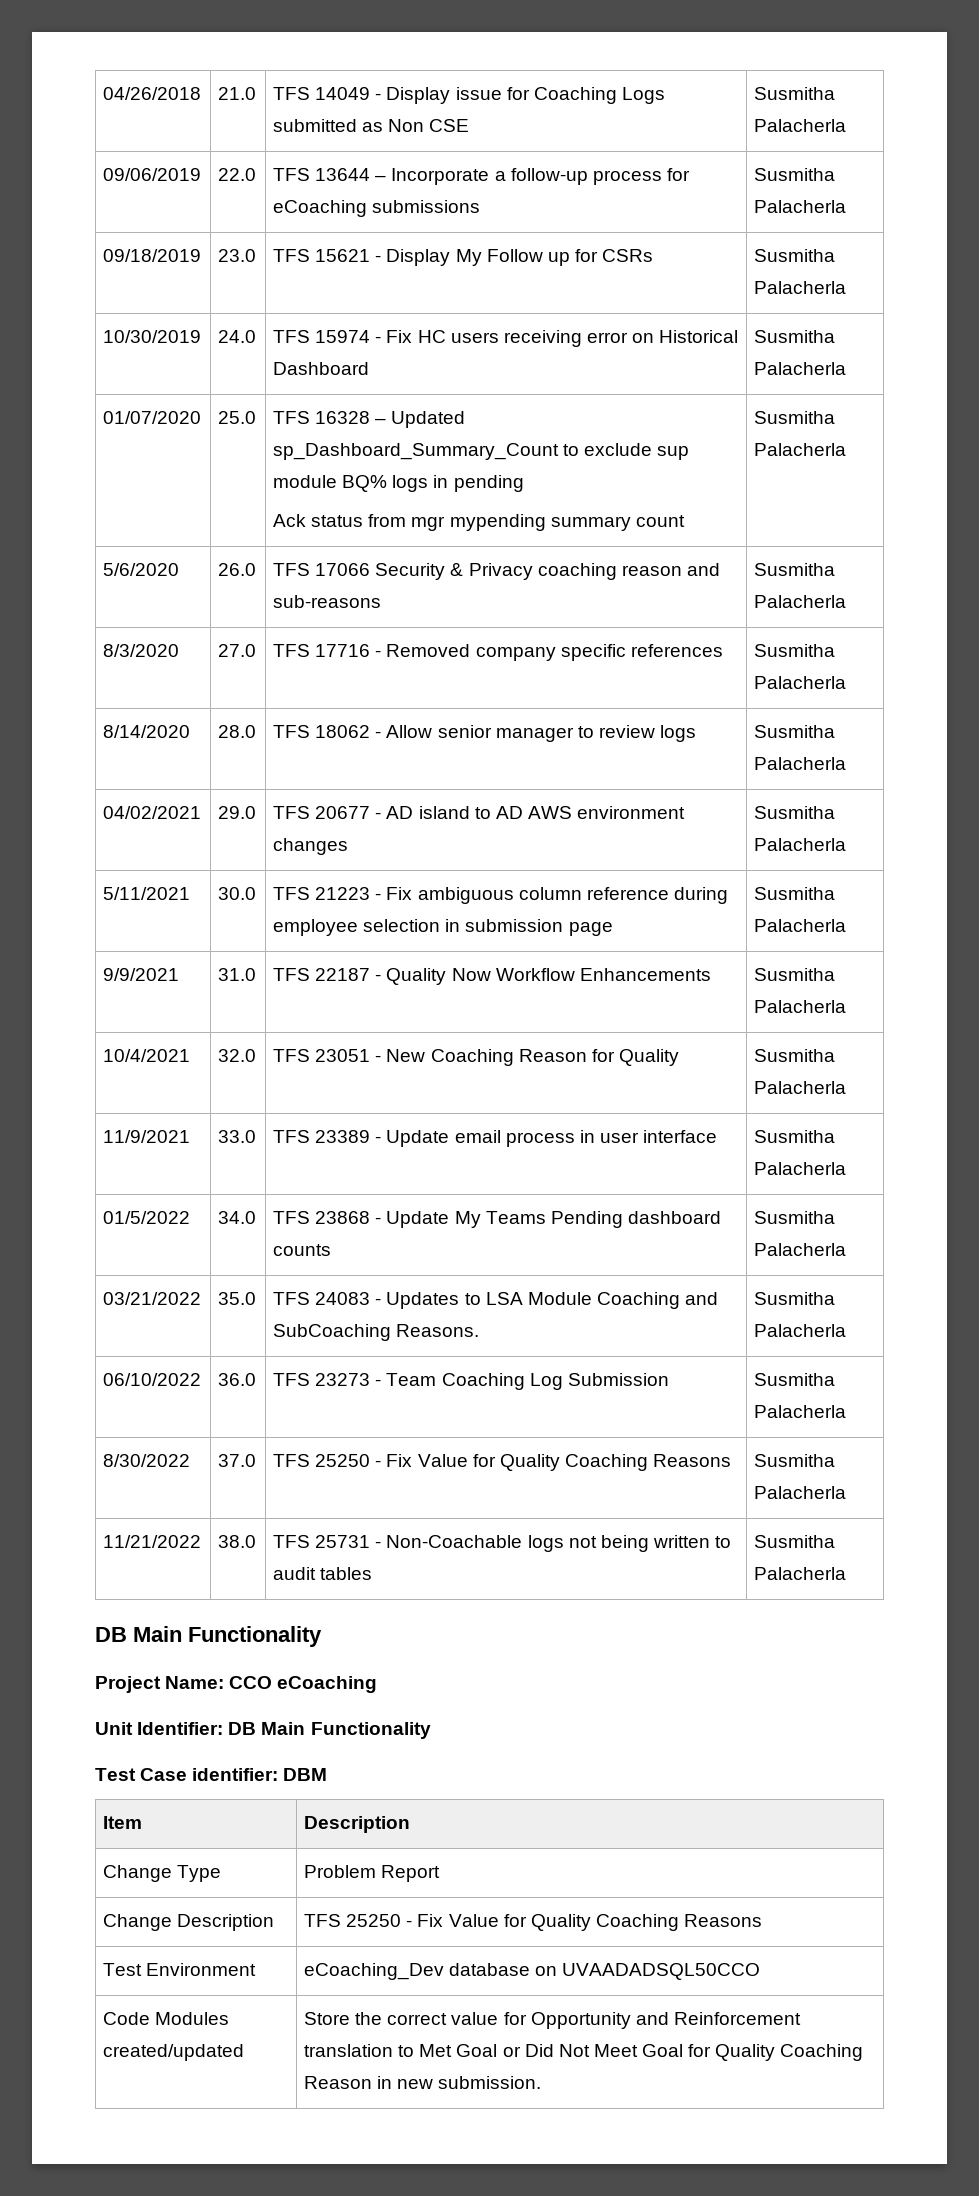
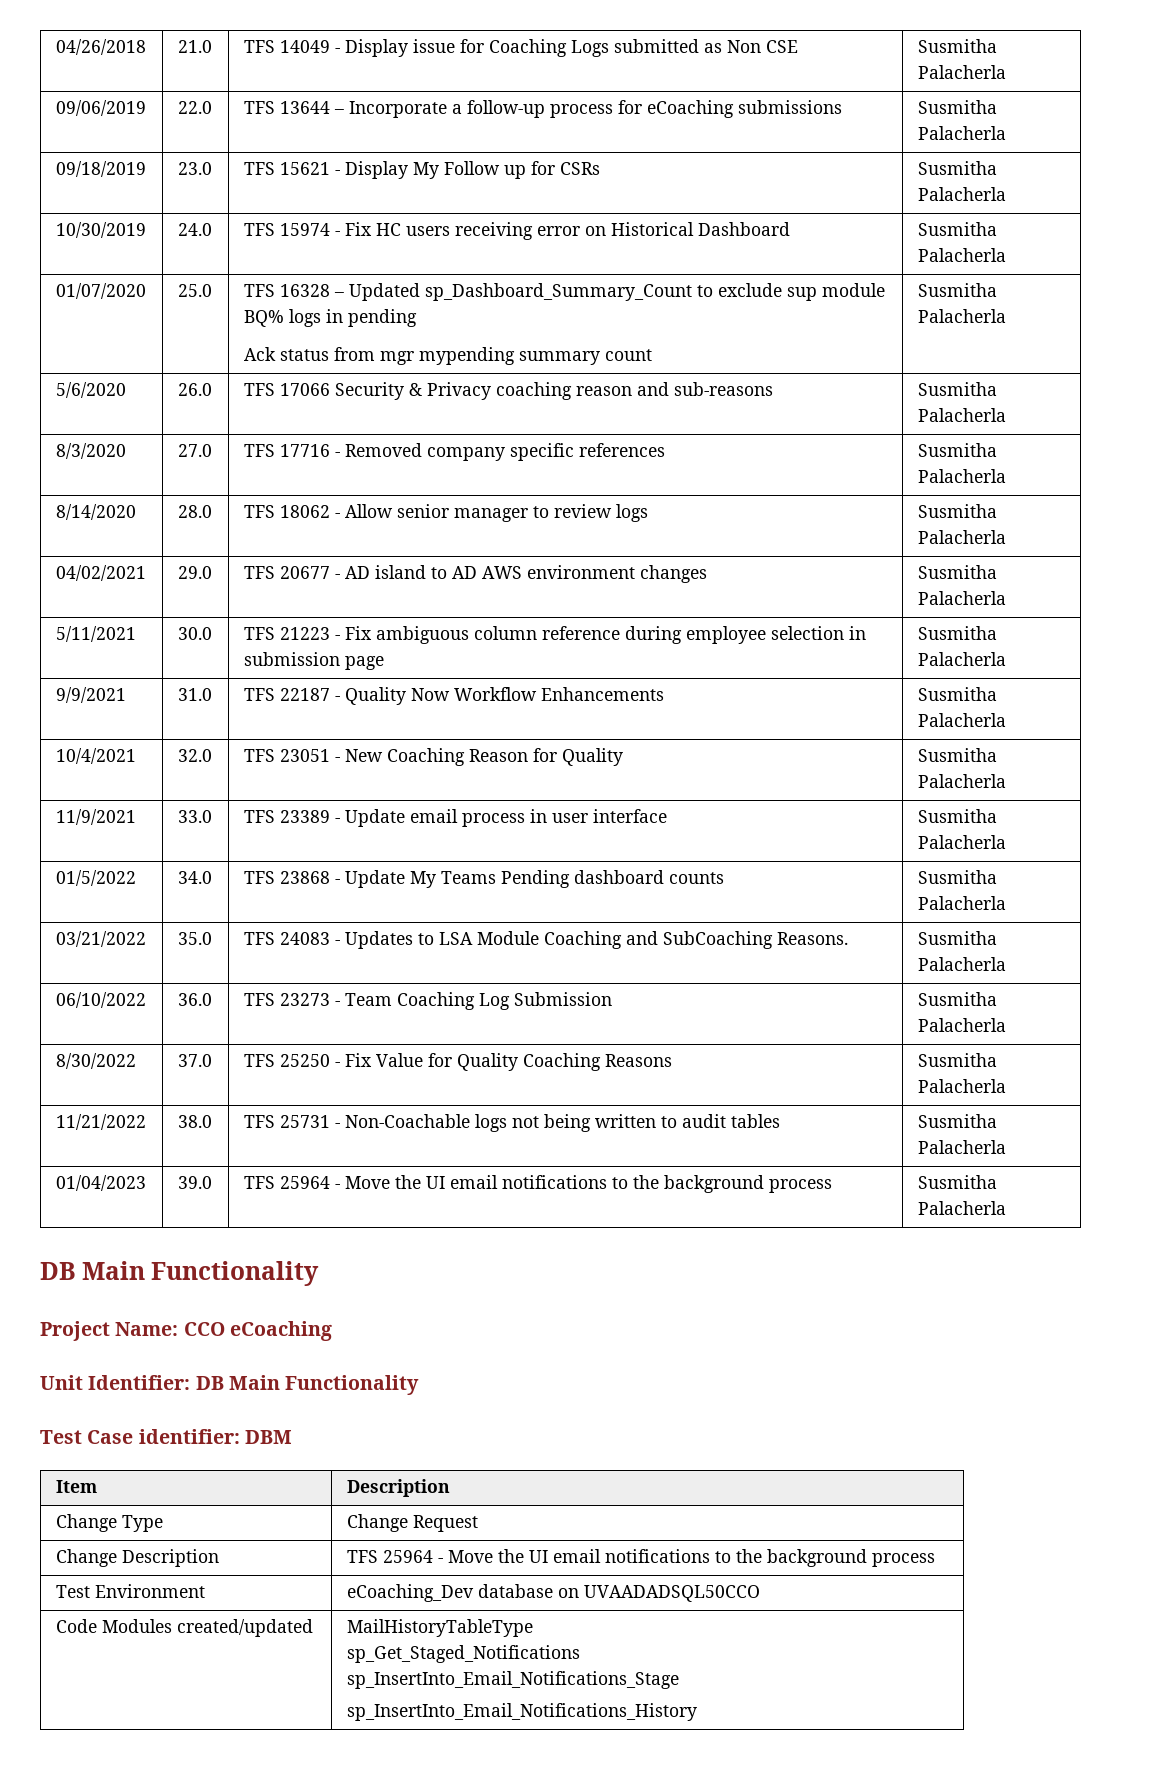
(847, 1573) none -> [55,1175,146,1191] [177,1176,212,1189] [243,1175,832,1193] [917,1175,997,1189] [917,1201,1006,1215] // 01/04/2023 | 39.0 | TFS 25964 - Move the UI email notifications to the background process | Susmitha Palacherla
[304,1865,441,1882] Problem Report -> [346,1514,478,1532] Change Request
[346,1914,763,1931] 25250 - Fix Value for Quality Coaching Reasons -> [382,1549,935,1567] 25964 - Move the UI email notifications to the background process
[304,2012,801,2029] [304,2044,864,2061] [304,2076,542,2089] Store the correct value for Opportunity and Reinforcement translation to Met Goal or Did Not Meet Goal for Quality Coaching Reason in new submission. -> [346,1619,533,1637] [346,1645,580,1663] [346,1671,679,1689] [346,1703,697,1721] MailHistoryTableType // sp_Get_Staged_Notifications // sp_InsertInto_Email_Notifications_Stage // sp_InsertInto_Email_Notifications_History

